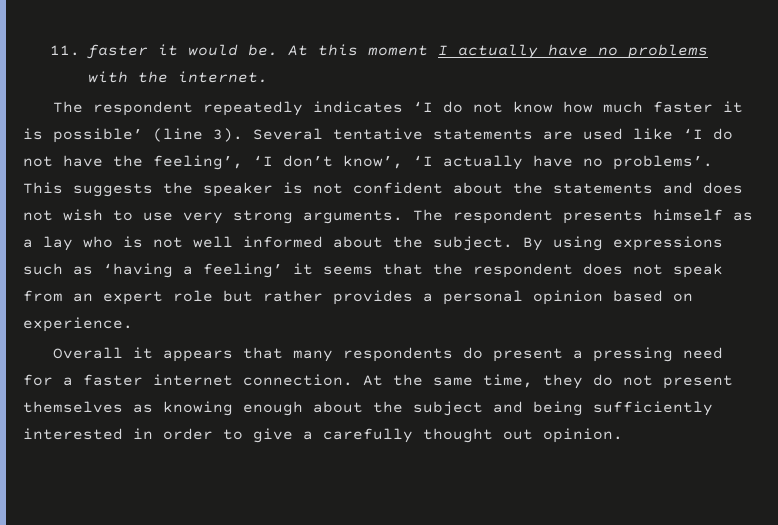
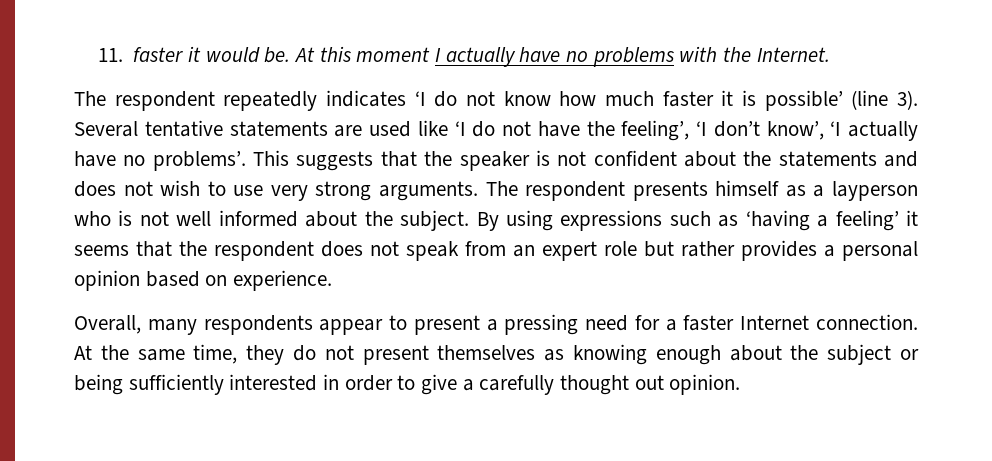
[178,71,269,83] internet. -> [756,47,830,62] Internet.
(153, 190) none -> [380,151,417,167] that
[43,236,73,251] lay -> [831,181,918,201] layperson
[52,347,483,362] Overall it appears that many respondents do -> [74,315,408,335] Overall, many respondents appear to
[153,374,233,386] internet -> [740,315,810,330] Internet
[493,401,523,413] and -> [899,349,919,360] or

